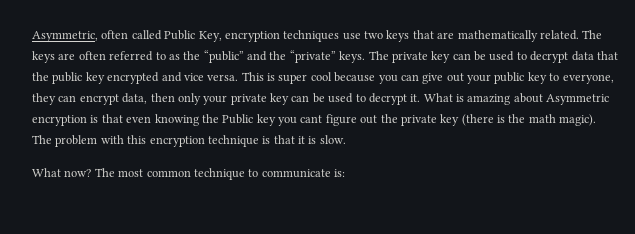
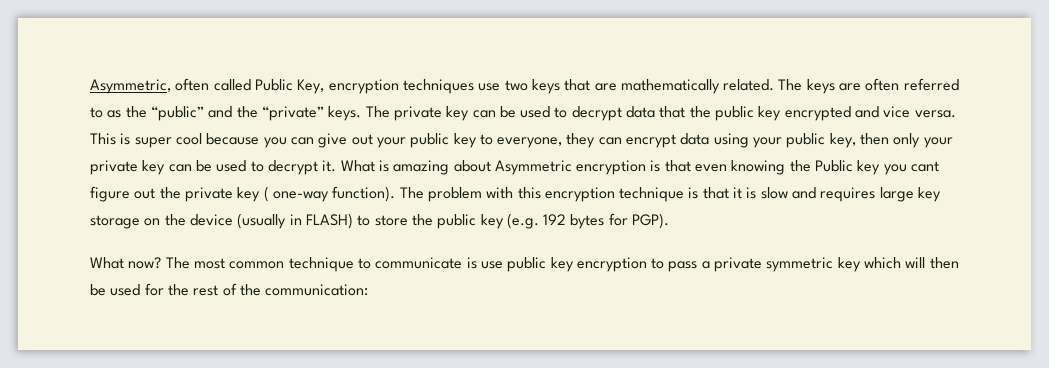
[122,93,148,104] data, -> [680,133,856,148] data using your public key,
[461,114,597,126] (there is the math magic). -> [263,186,396,202] ( one-way function).
[319,135,346,144] slow. -> [760,187,942,202] [90,213,670,229] slow and requires large key storage on the device (usually in FLASH) to store the public key (e.g. 192 bytes for PGP).
[334,169,345,177] is: -> [466,257,959,272] [90,283,369,296] is use public key encryption to pass a private symmetric key which will then be used for the rest of the communication:

